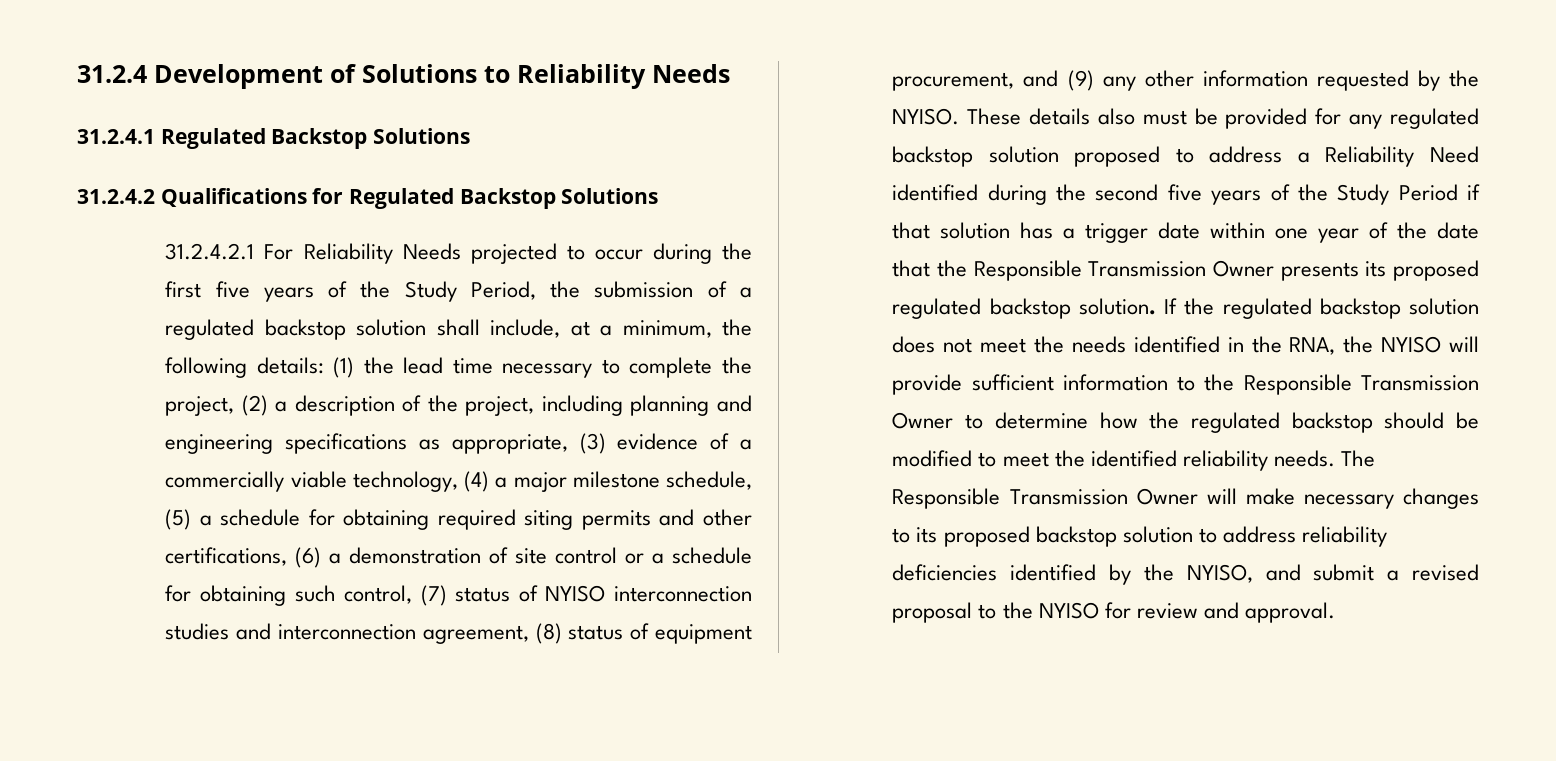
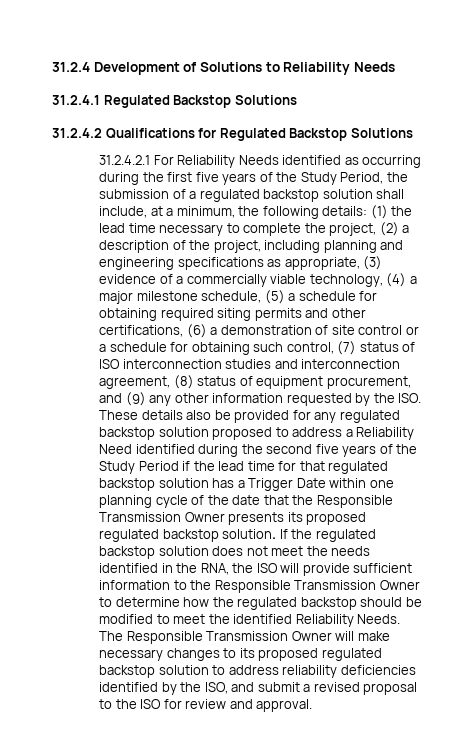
[470,243,643,264] projected to occur -> [282,155,422,168] identified as occurring
[545,585,606,602] NYISO -> [99,359,121,369] ISO
[892,108,960,125] NYISO. -> [398,393,422,403] ISO.
[1142,110,1187,125] must -> (212, 415) none
[892,222,1360,243] that solution has a trigger date within one year -> [193,461,389,474] [99,478,394,491] [99,495,188,508] the lead time for that regulated backstop solution has a Trigger Date within one planning cycle
[1381,336,1442,353] NYISO -> [256,563,278,573] ISO
[1182,450,1335,471] reliability needs. -> [295,614,401,627] Reliability Needs.
(1030, 536) none -> [321,648,382,661] regulated
[1186,564,1253,583] NYISO, -> [204,682,228,694] ISO,
[1038,602,1099,619] NYISO -> [140,699,162,709] ISO

